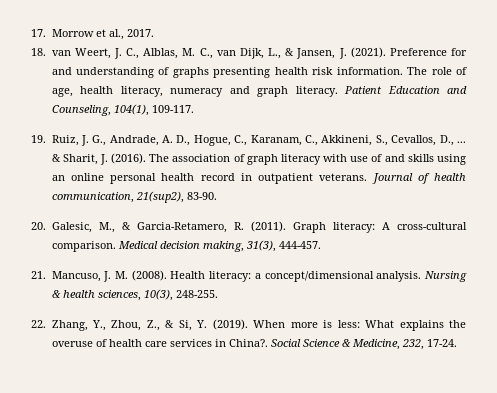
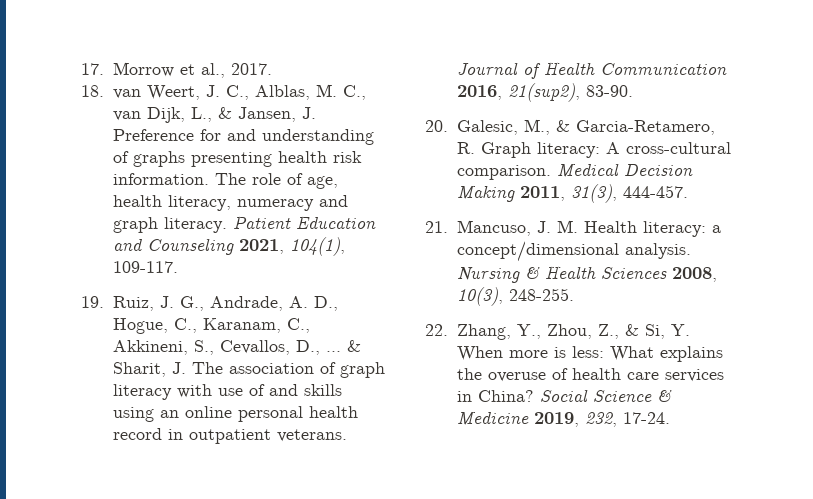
[350,47,386,58] (2021). -> (316, 113) none
[51,105,111,116] Counseling, -> [146,238,284,255] Counseling 2021,
[111,153,147,164] (2016). -> (186, 368) none
[434,173,466,181] [51,192,134,203] health communication, -> [543,62,727,75] [456,85,502,100] Health Communication 2016,
[250,221,286,232] (2011). -> (475, 148) none
[159,241,244,252] decision making, -> [623,164,693,176] [456,185,565,202] Decision Making 2011,
[131,270,167,281] (2008). -> (578, 226) none
[62,290,141,301] health sciences, -> [544,266,717,282] Health Sciences 2008,
[212,319,248,330] (2019). -> (690, 330) none
[228,339,268,347] China?. -> [477,390,534,402] China?
[351,339,400,350] Medicine, -> [456,411,579,427] Medicine 2019,

